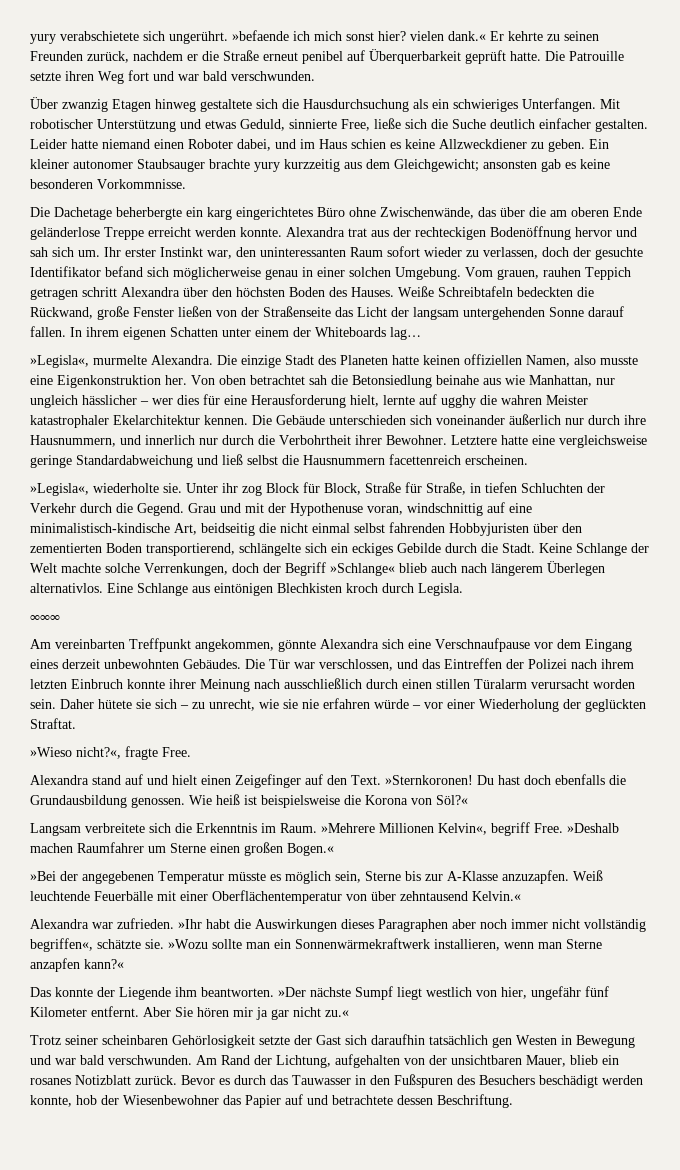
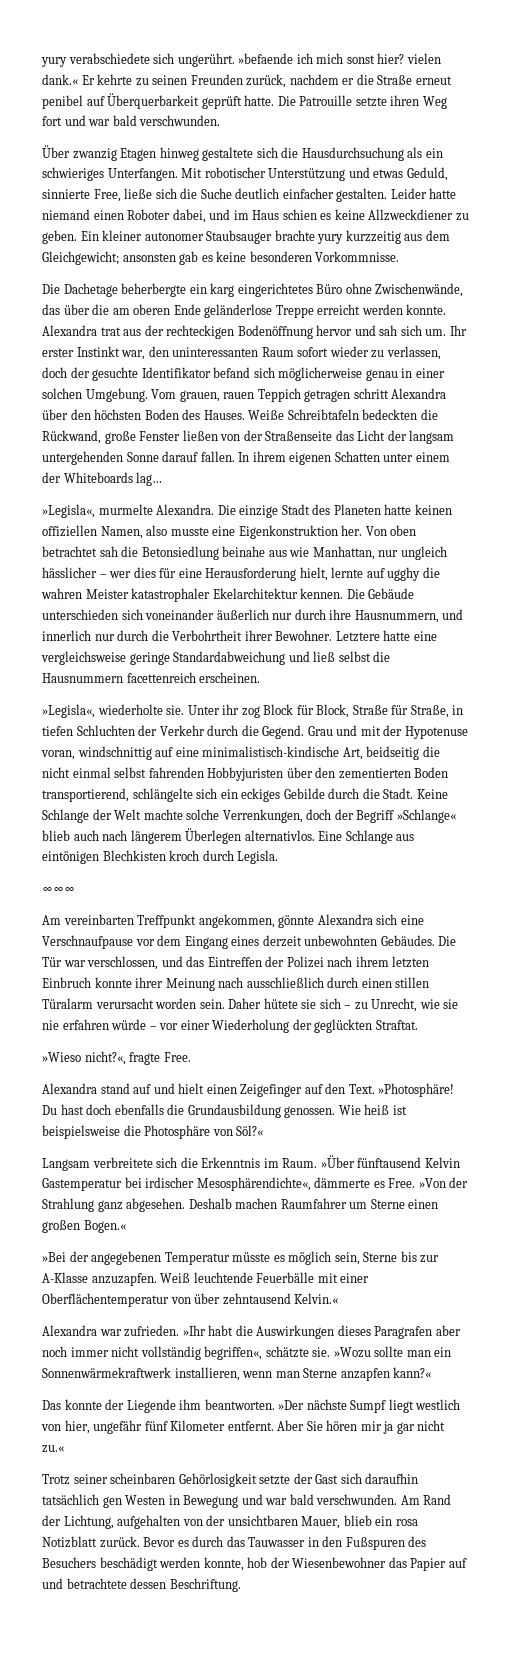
[30,31,139,44] yury verabschietete -> [41,53,150,67] yury verabschiedete
[543,267,581,277] rauhen -> [223,392,255,399] rauen
[290,503,363,516] Hypothenuse -> [404,726,468,739] Hypotenuse
[209,699,255,711] unrecht, -> [371,998,418,1012] Unrecht,
[385,775,473,785] »Sternkoronen! -> [378,1083,455,1097] »Photosphäre!
[365,795,408,805] Korona -> [144,1125,211,1139] Photosphäre
[321,822,619,836] »Mehrere Millionen Kelvin«, begriff Free. »Deshalb -> [320,1155,460,1168] [42,1177,469,1191] [42,1198,232,1212] »Über fünftausend Kelvin Gastemperatur bei irdischer Mesosphärendichte«, dämmerte es Free. »Von der Strahlung ganz abgesehen. Deshalb
[378,919,448,932] Paragraphen -> [374,1326,433,1339] Paragrafen
[30,1078,71,1085] rosanes -> [395,1519,418,1526] rosa

